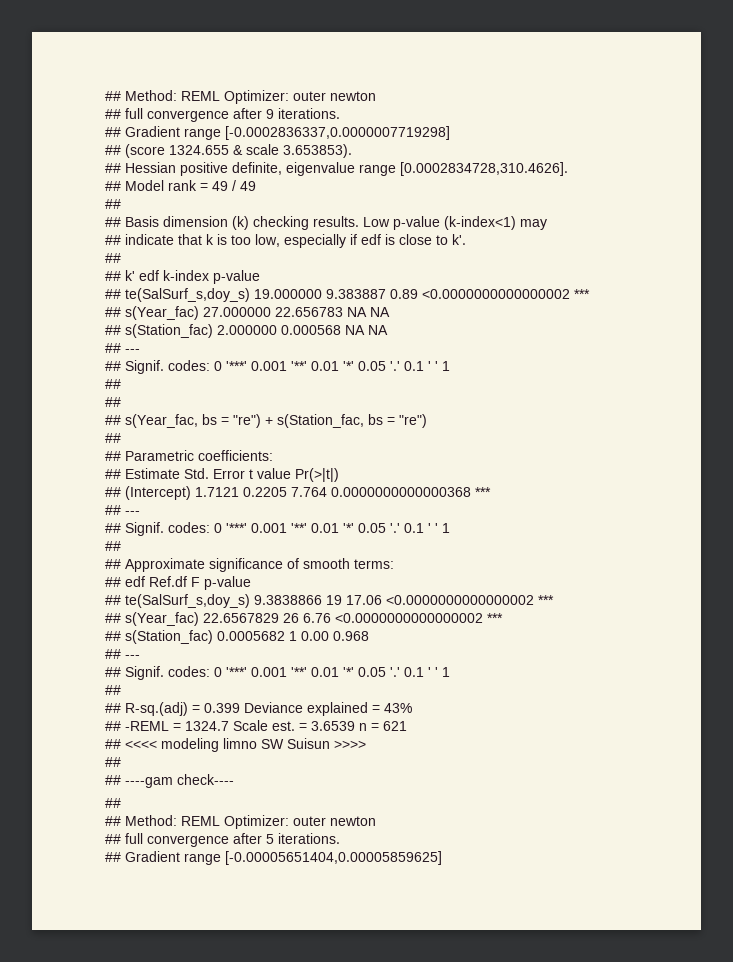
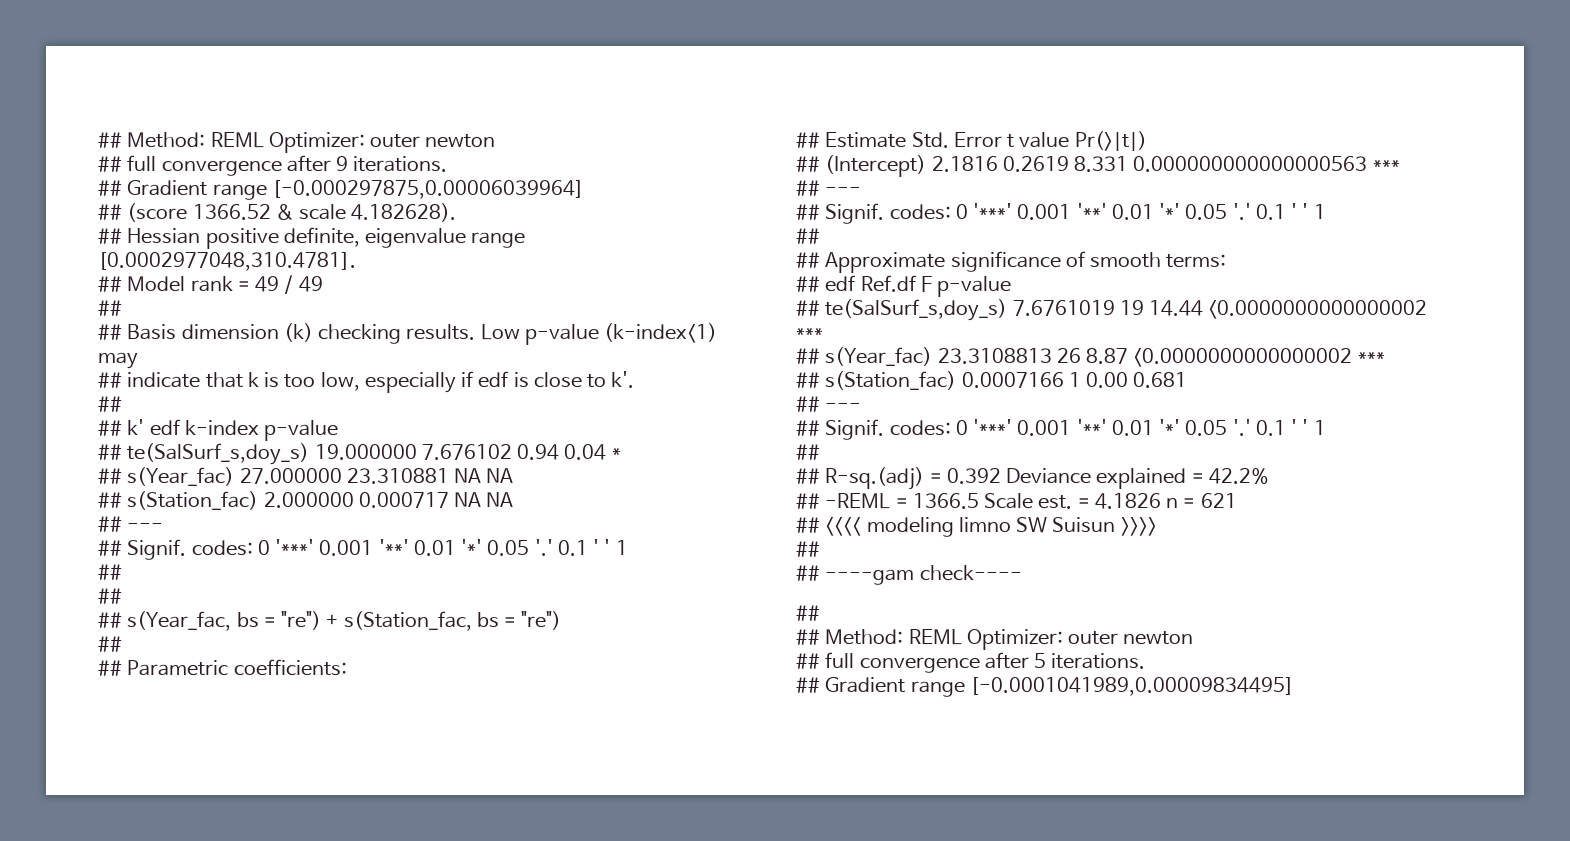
[225,126,450,140] [-0.0002836337,0.0000007719298] -> [271,180,584,199] [-0.000297875,0.00006039964]
[169,145,229,155] 1324.655 -> [192,204,271,220] 1366.52
[283,144,352,158] 3.653853). -> [351,203,457,222] 4.182628).
[400,162,568,176] [0.0002834728,310.4626]. -> [98,252,356,271] [0.0002977048,310.4781].
[326,289,590,299] 9.383887 0.89 <0.0000000000000002 *** -> [421,444,621,460] 7.676102 0.94 0.04 *
[275,307,343,317] 22.656783 -> [346,468,449,484] 23.310881
[281,325,341,335] 0.000568 -> [358,492,449,508] 0.000717
[195,487,471,497] 1.7121 0.2205 7.764 0.0000000000000368 -> [931,156,1368,172] 2.1816 0.2619 8.331 0.000000000000000563
[254,595,554,605] [105,612,331,626] 9.3838866 19 17.06 <0.0000000000000002 *** // ## s(Year_fac) 22.6567829 26 6.76 -> [1012,300,1428,319] [796,328,823,339] [796,347,1129,366] 7.6761019 19 14.44 <0.0000000000000002 *** // ## s(Year_fac) 23.3108813 26 8.87
[217,631,285,641] 0.0005682 -> [961,372,1064,388] 0.0007166
[333,631,369,641] 0.968 -> [1133,372,1188,388] 0.681
[204,703,240,713] 0.399 -> [946,468,1001,484] 0.392
[384,703,412,713] 43% -> [1208,468,1269,484] 42.2%
[185,721,229,731] 1324.7 -> [912,493,979,509] 1366.5
[311,721,355,731] 3.6539 -> [1094,493,1161,509] 4.1826
[225,851,442,865] [-0.00005651404,0.00005859625] -> [969,677,1294,696] [-0.0001041989,0.00009834495]

